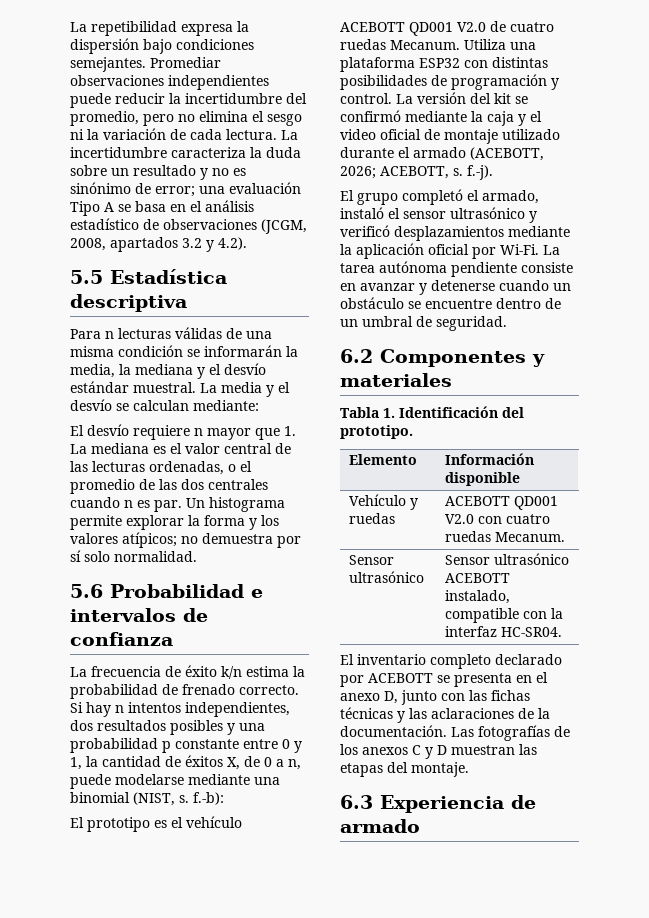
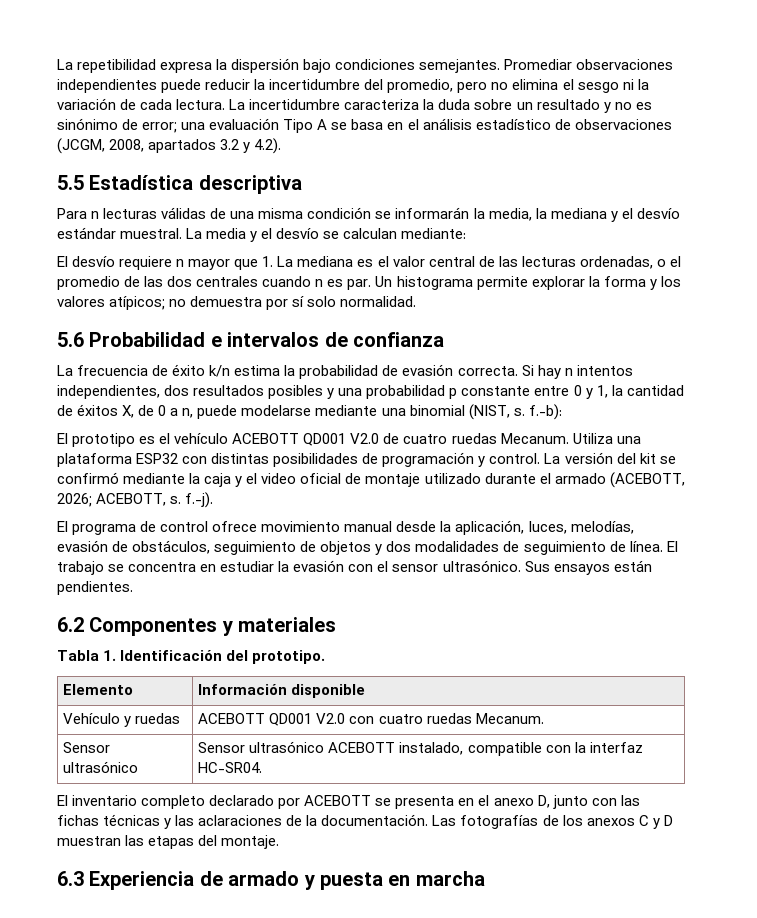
[182,684,299,695] frenado correcto. -> [402,364,518,376] evasión correcta.
[357,189,539,205] [340,207,537,223] [340,225,570,241] [340,243,560,259] [340,261,573,277] [340,280,571,295] [340,297,561,309] [340,316,507,331] grupo completó el armado, instaló el sensor ultrasónico y verificó desplazamientos mediante la aplicación oficial por Wi-Fi. La tarea autónoma pendiente consiste en avanzar y detenerse cuando un obstáculo se encuentre dentro de un umbral de seguridad. -> [72,520,634,535] [57,540,678,555] [57,560,652,575] [57,581,133,595] programa de control ofrece movimiento manual desde la aplicación, luces, melodías, evasión de obstáculos, seguimiento de objetos y dos modalidades de seguimiento de línea. El trabajo se concentra en estudiar la evasión con el sensor ultrasónico. Sus ensayos están pendientes.
(420, 826) none -> [303,871,485,890] y puesta en marcha

